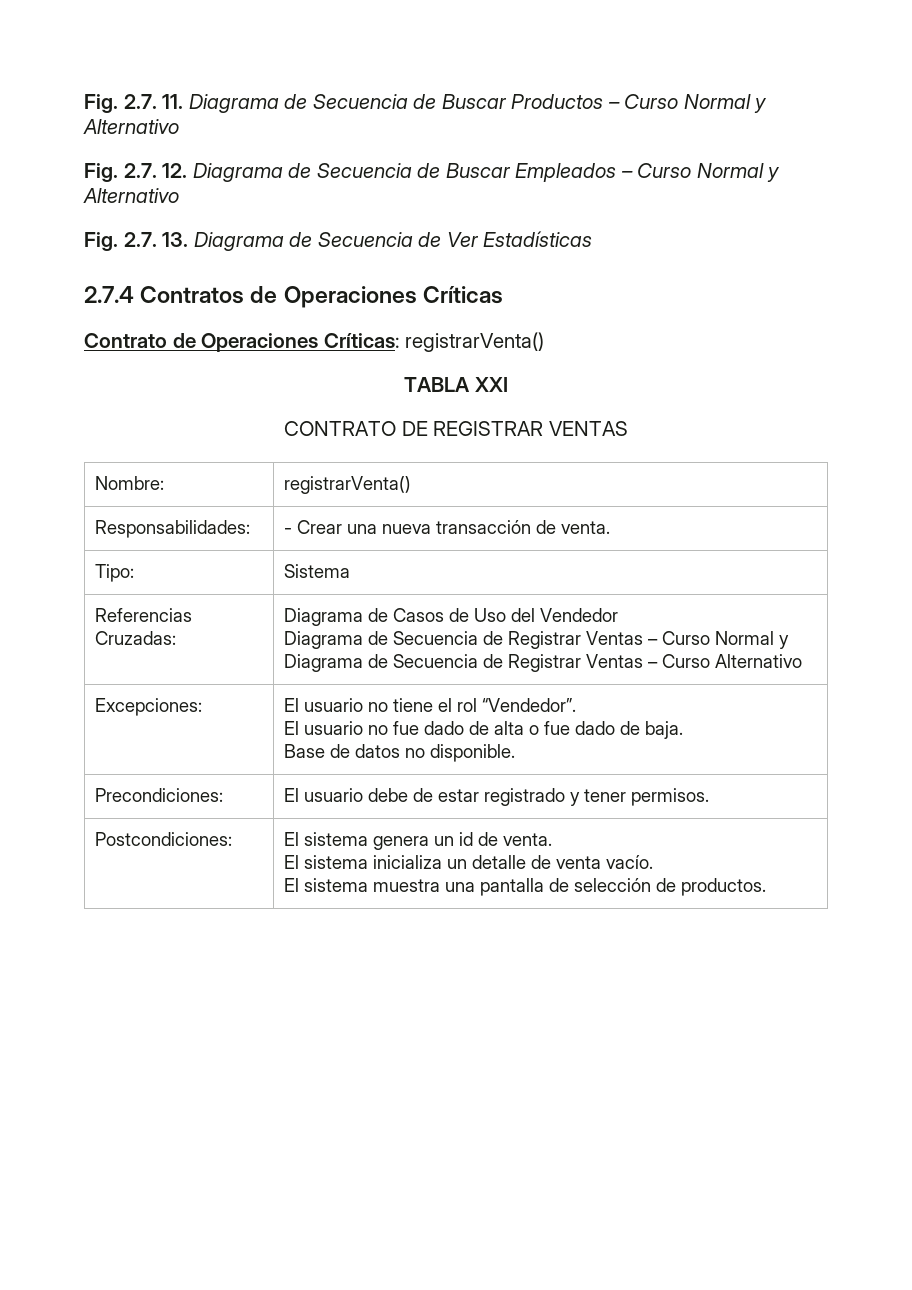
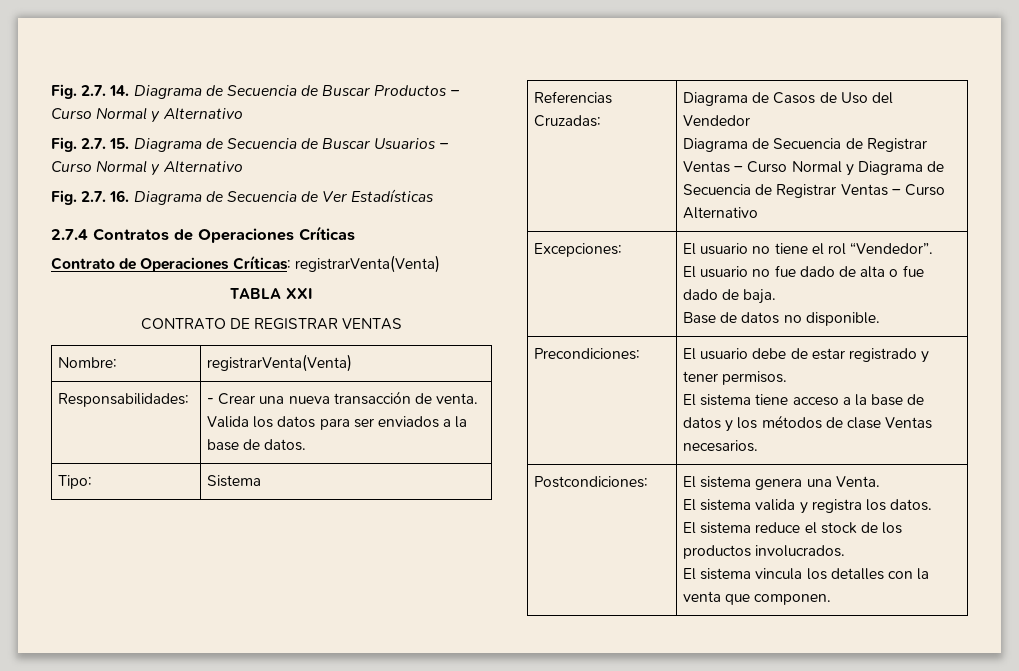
[84,94,184,113] Fig. 2.7. 11. -> [51,84,130,99] Fig. 2.7. 14.
[162,163,781,182] [83,188,179,203] [84,232,189,251] 12. Diagrama de Secuencia de Buscar Empleados – Curso Normal y Alternativo // Fig. 2.7. 13. -> [109,138,449,152] [51,160,243,176] [51,190,130,205] 15. Diagrama de Secuencia de Buscar Usuarios – Curso Normal y Alternativo // Fig. 2.7. 16.
[405,332,545,352] registrarVenta() -> [294,255,440,273] registrarVenta(Venta)
[283,476,411,494] registrarVenta() -> [207,354,353,372] registrarVenta(Venta)
(610, 527) none -> [207,416,468,430] [207,439,307,451] Valida los datos para ser enviados a la base de datos.
[94,832,232,846] [283,832,552,850] [283,855,653,869] [283,878,766,896] // Postcondiciones: | El sistema genera un id de venta. // El sistema inicializa un detalle de venta vacío. // El sistema muestra una pantalla de selección de productos. -> [683,394,925,406] [683,415,933,432] [683,440,759,452] [534,476,649,488] [683,476,880,490] [683,499,933,514] [683,522,903,534] [683,545,846,559] [683,568,930,580] [683,591,832,605] // El sistema tiene acceso a la base de datos y los métodos de clase Ventas necesarios. // Postcondiciones: | El sistema genera una Venta. // El sistema valida y registra los datos. // El sistema reduce el stock de los productos involucrados. // El sistema vincula los detalles con la venta que componen.

